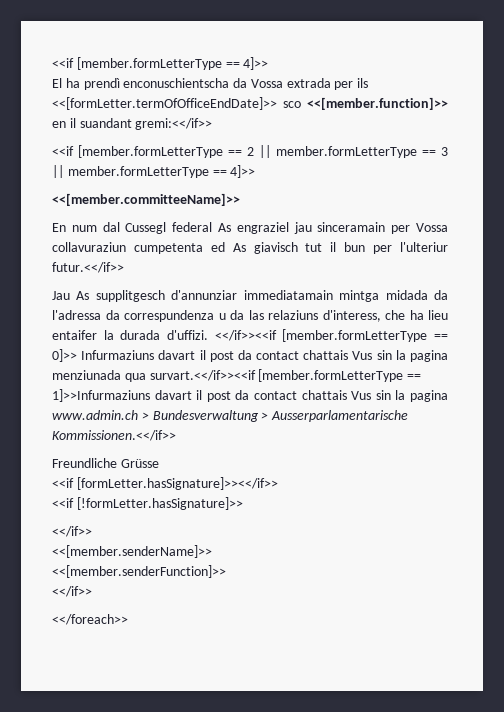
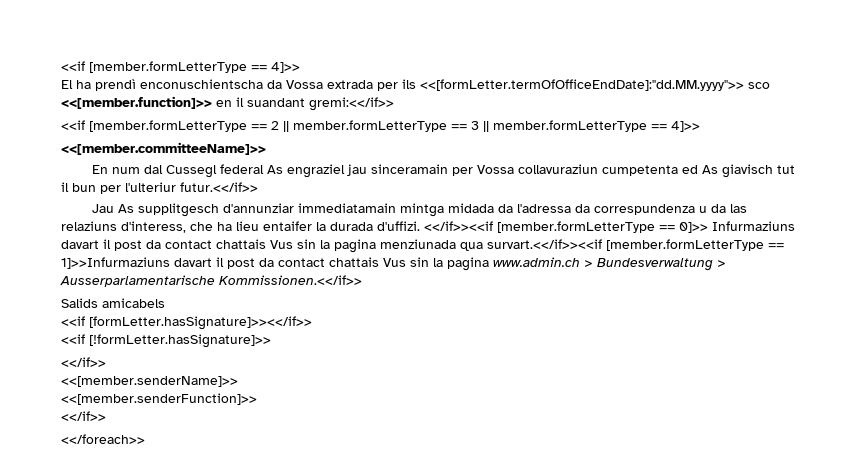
[52,97,277,110] <<[formLetter.termOfOfficeEndDate]>> -> [420,79,744,91] <<[formLetter.termOfOfficeEndDate]:"dd.MM.yyyy">>
[52,458,159,468] Freundliche Grüsse -> [61,298,165,308] Salids amicabels

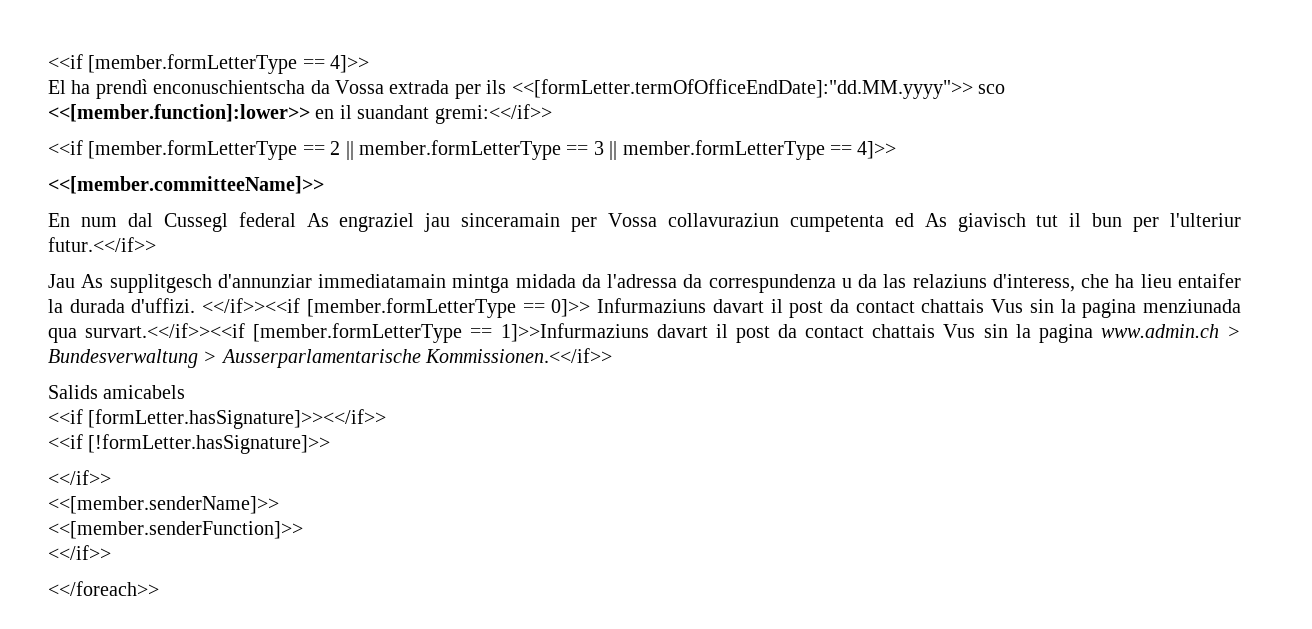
[61,96,212,109] <<[member.function]>> -> [48,104,310,122] <<[member.function]:lower>>

